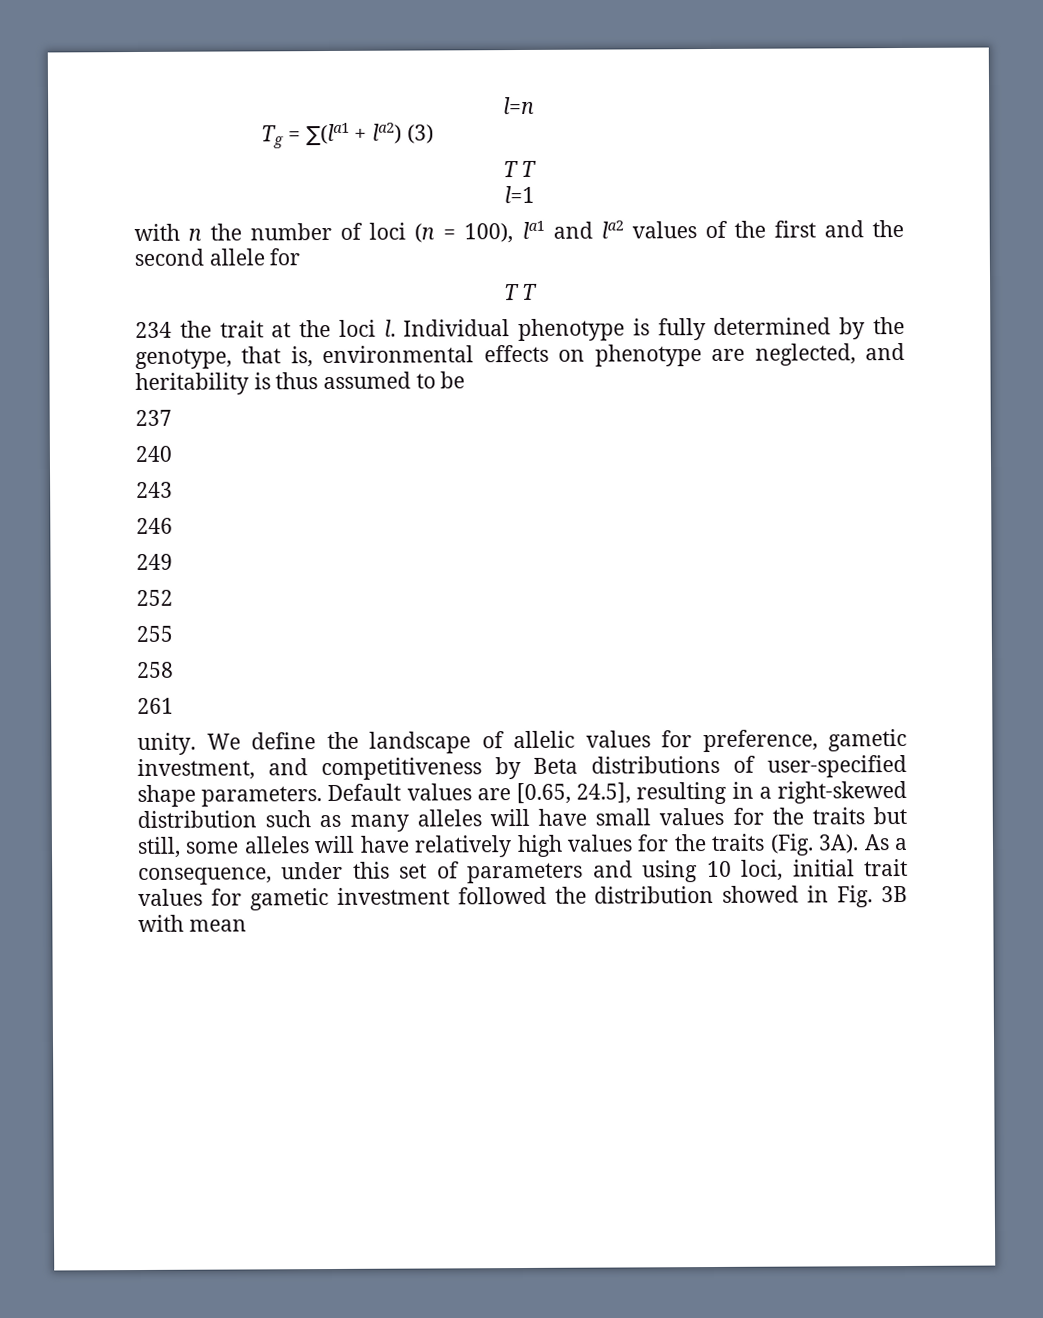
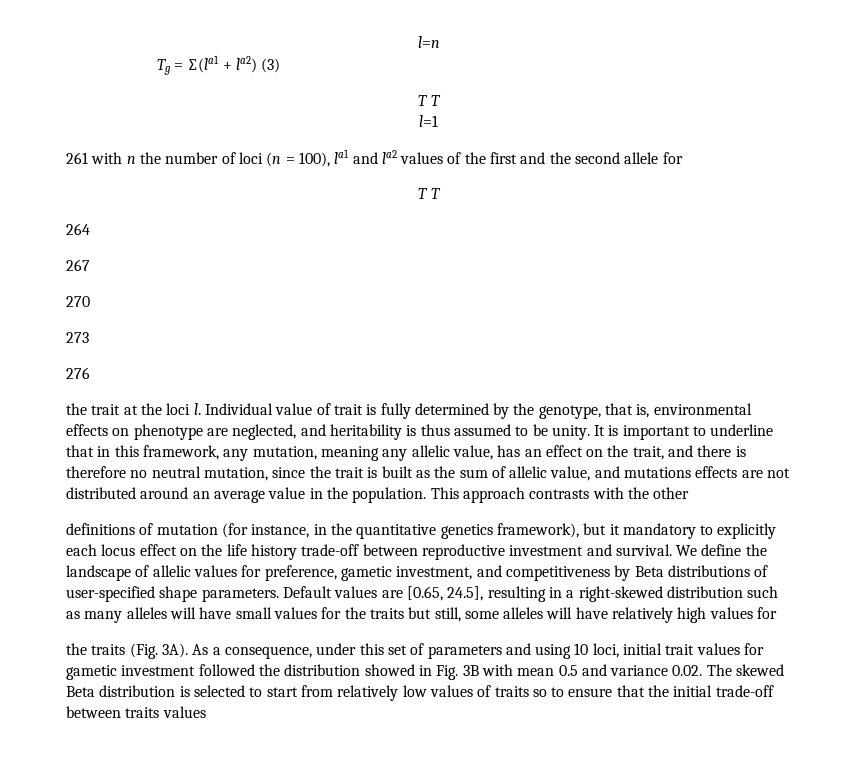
(535, 194) none -> [66,152,88,164] 261
[135,321,172,339] 234 -> [66,223,90,235] [66,259,90,271] [66,296,90,307] [66,332,89,343] [66,367,90,379] 264 // 267 // 270 // 273 // 276 //
[518,318,626,342] phenotype -> [275,403,363,415] value of trait
[135,409,172,427] [135,445,172,463] [136,481,173,499] [136,517,173,535] [136,553,173,571] [136,589,173,607] [136,625,173,643] [137,661,174,679] [137,697,174,715] [137,732,196,756] // 237 // 240 // 243 // 246 // 249 // 252 // 255 // 258 // 261 // unity. -> [551,424,774,440] [66,445,746,461] [66,466,791,481] [66,487,690,503] [66,523,777,539] [66,544,672,560] unity. It is important to underline that in this framework, any mutation, meaning any allelic value, has an effect on the trait, and there is therefore no neutral mutation, since the trait is built as the sum of allelic value, and mutations effects are not distributed around an average value in the population. This approach contrasts with the other // definitions of mutation (for instance, in the quantitative genetics framework), but it mandatory to explicitly each locus effect on the life history trade-off between reproductive investment and survival.
(670, 843) none -> (778, 613) //
(247, 925) none -> [558,664,785,676] [66,685,774,701] [66,706,206,718] 0.5 and variance 0.02. The skewed Beta distribution is selected to start from relatively low values of traits so to ensure that the initial trade-off between traits values

